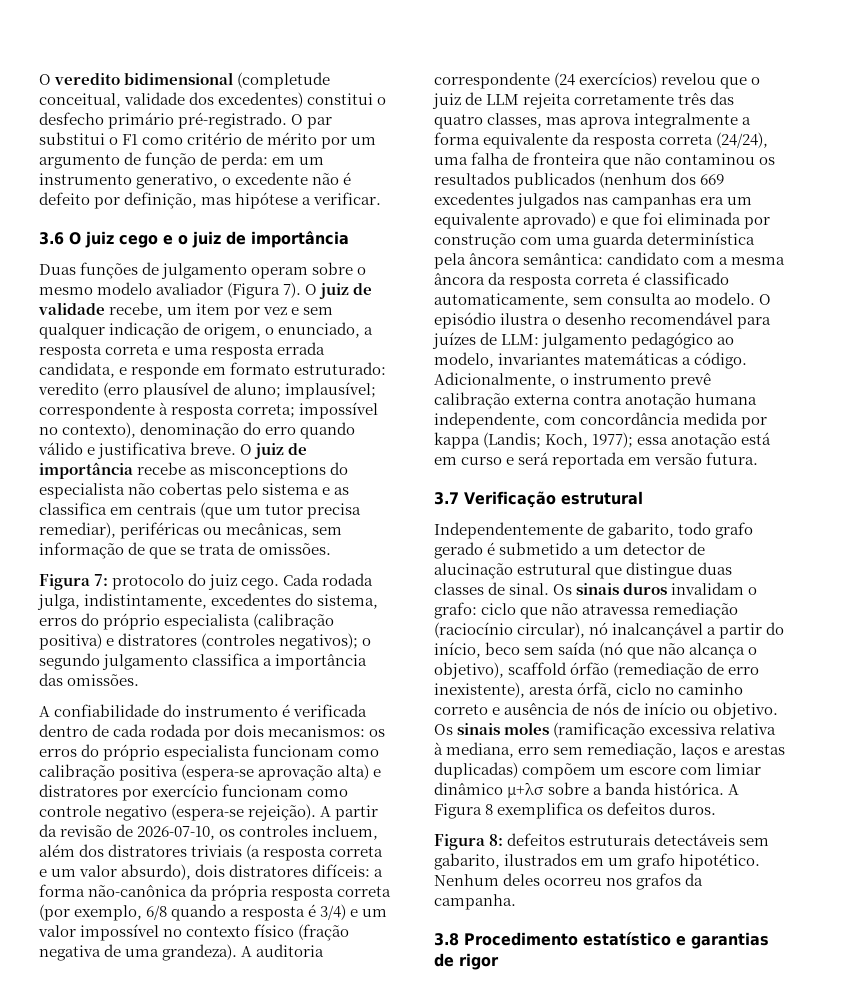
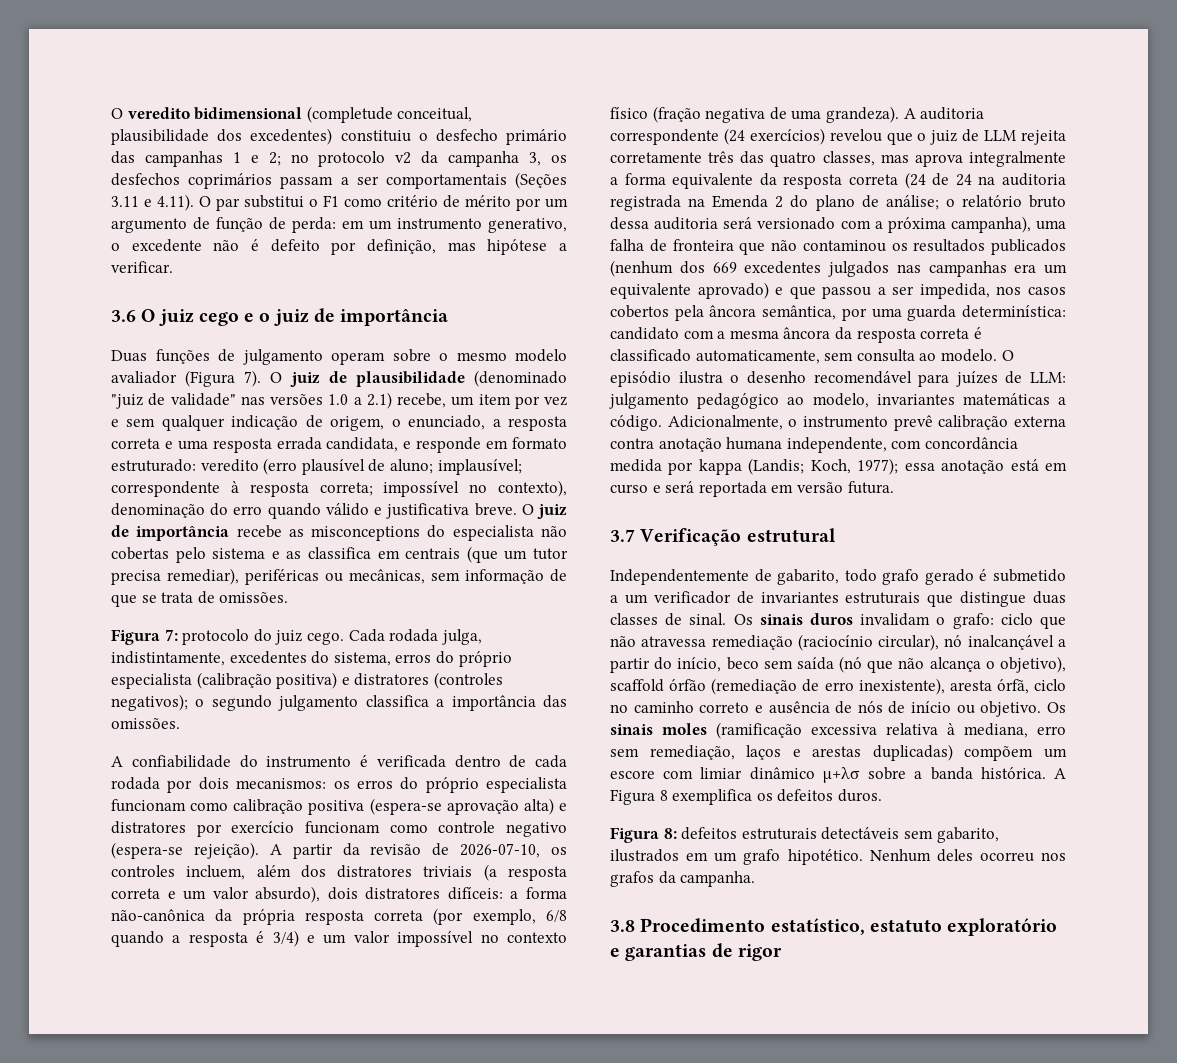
[124,92,186,105] validade -> [111,129,209,145] plausibilidade
[307,93,374,105] constitui -> [340,130,411,142] constituiu
[178,112,288,129] pré-registrado. -> [111,151,568,167] [111,172,567,189] [111,194,194,211] das campanhas 1 e 2; no protocolo v2 da campanha 3, os desfechos coprimários passam a ser comportamentais (Seções 3.11 e 4.11).
[38,302,105,315] validade -> [355,370,567,387] [111,392,392,409] plausibilidade (denominado "juiz de validade" nas versões 1.0 a 2.1)
[716,132,769,148] (24/24), -> [904,172,1066,189] [610,195,1066,211] [610,216,1031,233] (24 de 24 na auditoria registrada na Emenda 2 do plano de análise; o relatório bruto dessa auditoria será versionado com a próxima campanha),
[643,212,771,229] [434,232,756,249] [434,253,604,269] foi eliminada por construção com uma guarda determinística pela âncora semântica: -> [822,283,1066,299] [610,305,1066,321] passou a ser impedida, nos casos cobertos pela âncora semântica, por uma guarda determinística:
[623,542,706,555] [434,563,592,579] detector de alucinação estrutural -> [653,591,921,604] verificador de invariantes estruturais
[583,932,671,946] estatístico -> [770,918,1058,936] estatístico, estatuto exploratório

